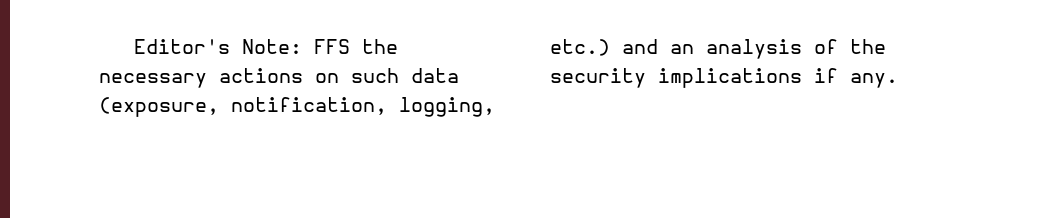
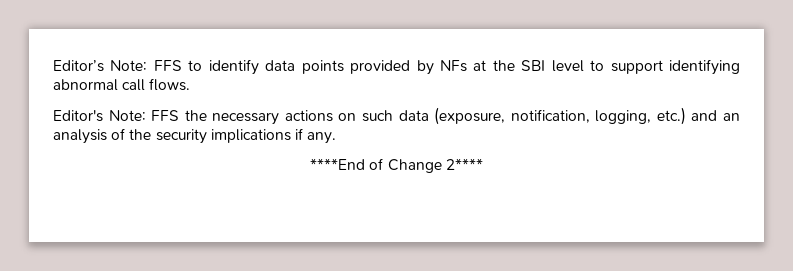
[134,39,351,54] Editor's Note: FFS -> [53,59,740,75] [53,78,191,91] [53,110,180,122] Editor’s Note: FFS to identify data points provided by NFs at the SBI level to support identifying abnormal call flows. // Editor's Note: FFS
(898, 80) none -> [310,158,483,173] // ****End of Change 2****

